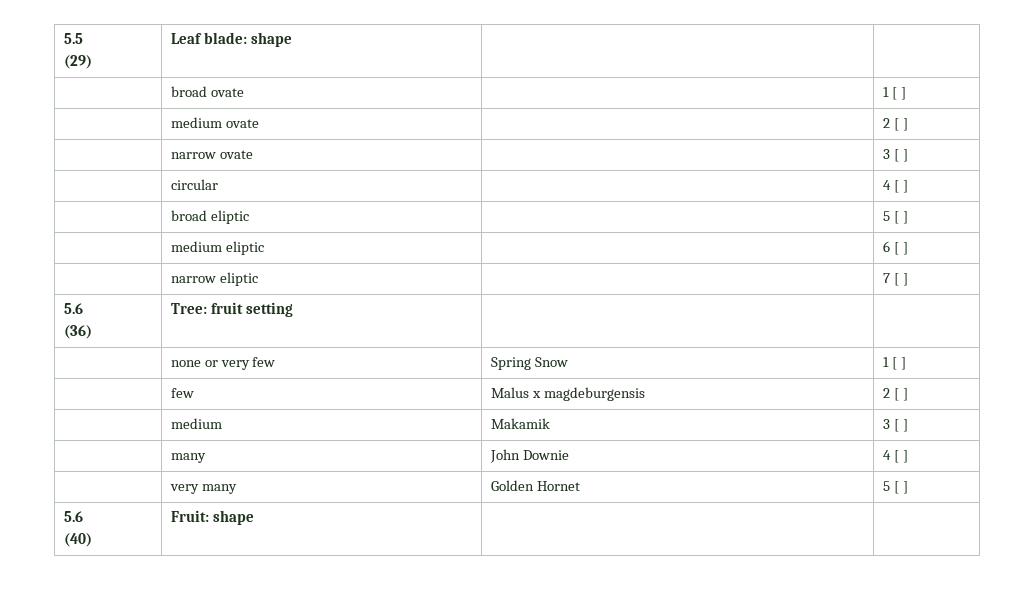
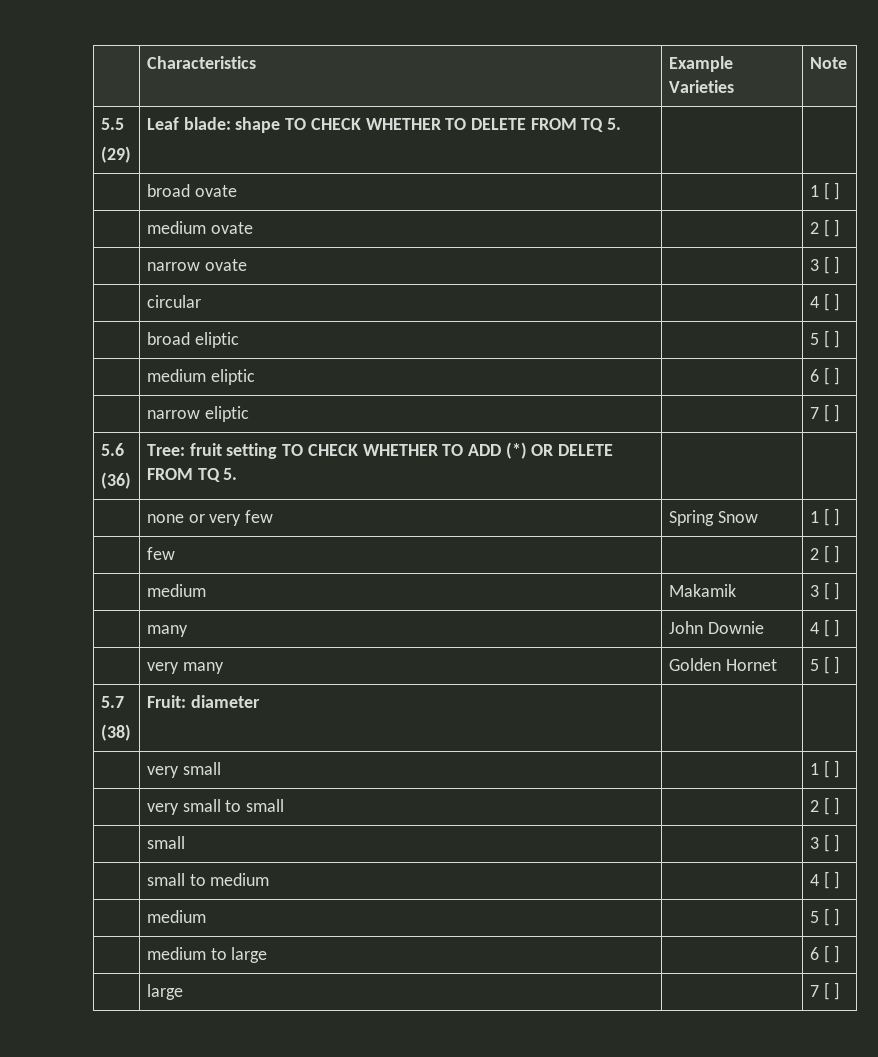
(63, 38) none -> [146,56,256,69] [668,56,733,72] [668,80,734,93] [809,57,847,69] | Characteristics | Example Varieties | Note //
(292, 39) none -> [285,118,622,132] TO CHECK WHETHER TO DELETE FROM TQ 5.
(293, 309) none -> [282,442,614,459] [146,468,238,482] TO CHECK WHETHER TO ADD (*) OR DELETE FROM TQ 5.
[490,387,645,401] Malus x magdeburgensis -> (175, 553) none
[63,511,83,522] [63,533,92,547] 5.6 // (40) -> [100,696,124,708] [100,724,131,741] 5.7 // (38)
[212,510,254,525] shape | | -> [190,695,260,708] [146,762,221,778] [809,760,841,778] [146,799,285,815] [809,797,841,815] [146,836,185,849] [809,834,841,852] [146,873,270,886] [809,871,841,889] [146,910,206,923] [809,908,841,926] [146,947,268,963] [809,945,841,963] [146,984,183,1000] [809,982,841,1000] diameter | | // | very small | | 1 [ ] // | very small to small | | 2 [ ] // | small | | 3 [ ] // | small to medium | | 4 [ ] // | medium | | 5 [ ] // | medium to large | | 6 [ ] // | large | | 7 [ ]

